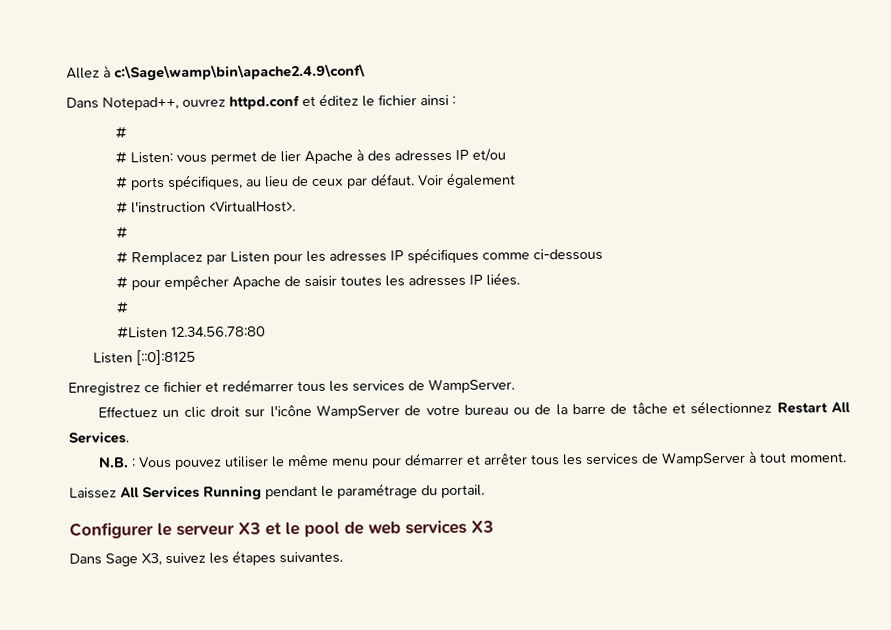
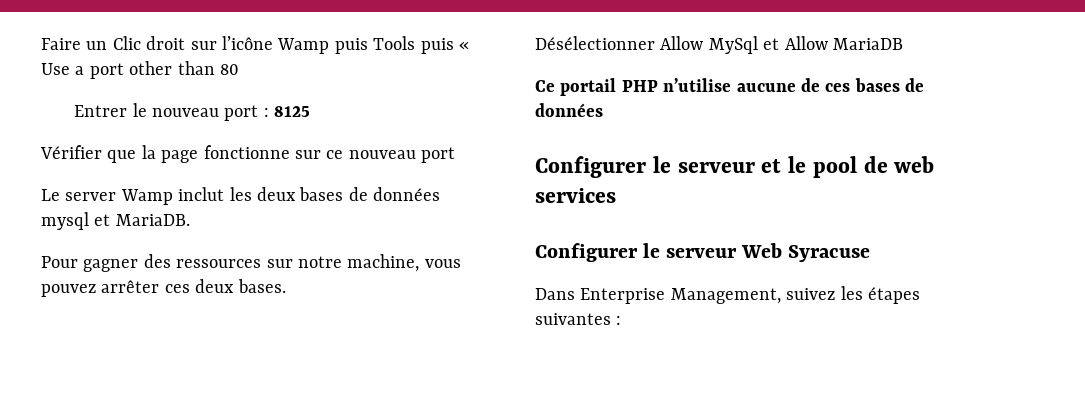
[66,63,366,81] [66,93,456,111] [115,126,128,139] [115,148,507,165] [115,172,517,191] [116,200,297,214] [116,226,129,239] [116,247,604,266] [116,272,521,291] [116,301,129,314] [117,325,267,339] [92,349,196,366] [68,378,515,396] [97,400,850,419] [68,431,129,444] [98,450,847,470] [69,483,485,500] [69,522,261,539] Allez à c:\Sage\wamp\bin\apache2.4.9\conf\ // Dans Notepad++, ouvrez httpd.conf et éditez le fichier ainsi : // # // # Listen: vous permet de lier Apache à des adresses IP et/ou // # ports spécifiques, au lieu de ceux par défaut. Voir également // # l'instruction <VirtualHost>. // # // # Remplacez par Listen pour les adresses IP spécifiques comme ci-dessous // # pour empêcher Apache de saisir toutes les adresses IP liées. // # // #Listen 12.34.56.78:80 // Listen [::0]:8125 // Enregistrez ce fichier et redémarrer tous les services de WampServer. // Effectuez un clic droit sur l'icône WampServer de votre bureau ou de la barre de tâche et sélectionnez Restart All Services. // N.B. : Vous pouvez utiliser le même menu pour démarrer et arrêter tous les services de WampServer à tout moment. // Laissez All Services Running pendant le paramétrage du portail. // Configurer le serveur X3 -> [41,36,469,54] [41,61,239,79] [74,103,311,121] [40,145,456,163] [41,187,441,205] [41,212,190,230] [41,254,461,272] [41,279,286,297] [535,36,903,54] [535,78,925,96] [535,103,603,117] [535,156,755,178] Faire un Clic droit sur l’icône Wamp puis Tools puis « Use a port other than 80 // Entrer le nouveau port : 8125 // Vérifier que la page fonctionne sur ce nouveau port // Le server Wamp inclut les deux bases de données mysql et MariaDB. // Pour gagner des ressources sur notre machine, vous pouvez arrêter ces deux bases. // Désélectionner Allow MySql et Allow MariaDB // Ce portail PHP n’utilise aucune de ces bases de données // Configurer le serveur
[471,520,494,533] [69,553,162,567] X3 // Dans Sage X3, -> [535,243,871,262] [535,288,781,304] // Configurer le serveur Web Syracuse // Dans Enterprise Management,
[279,551,343,564] suivantes. -> [535,313,622,325] suivantes :

